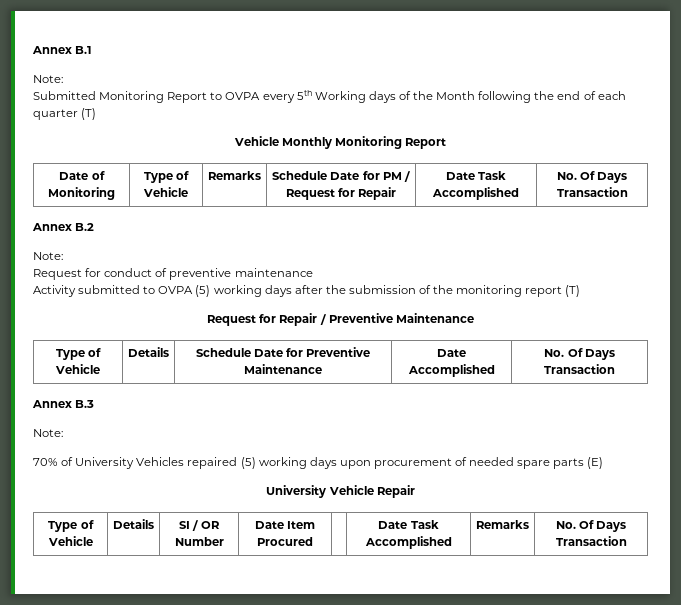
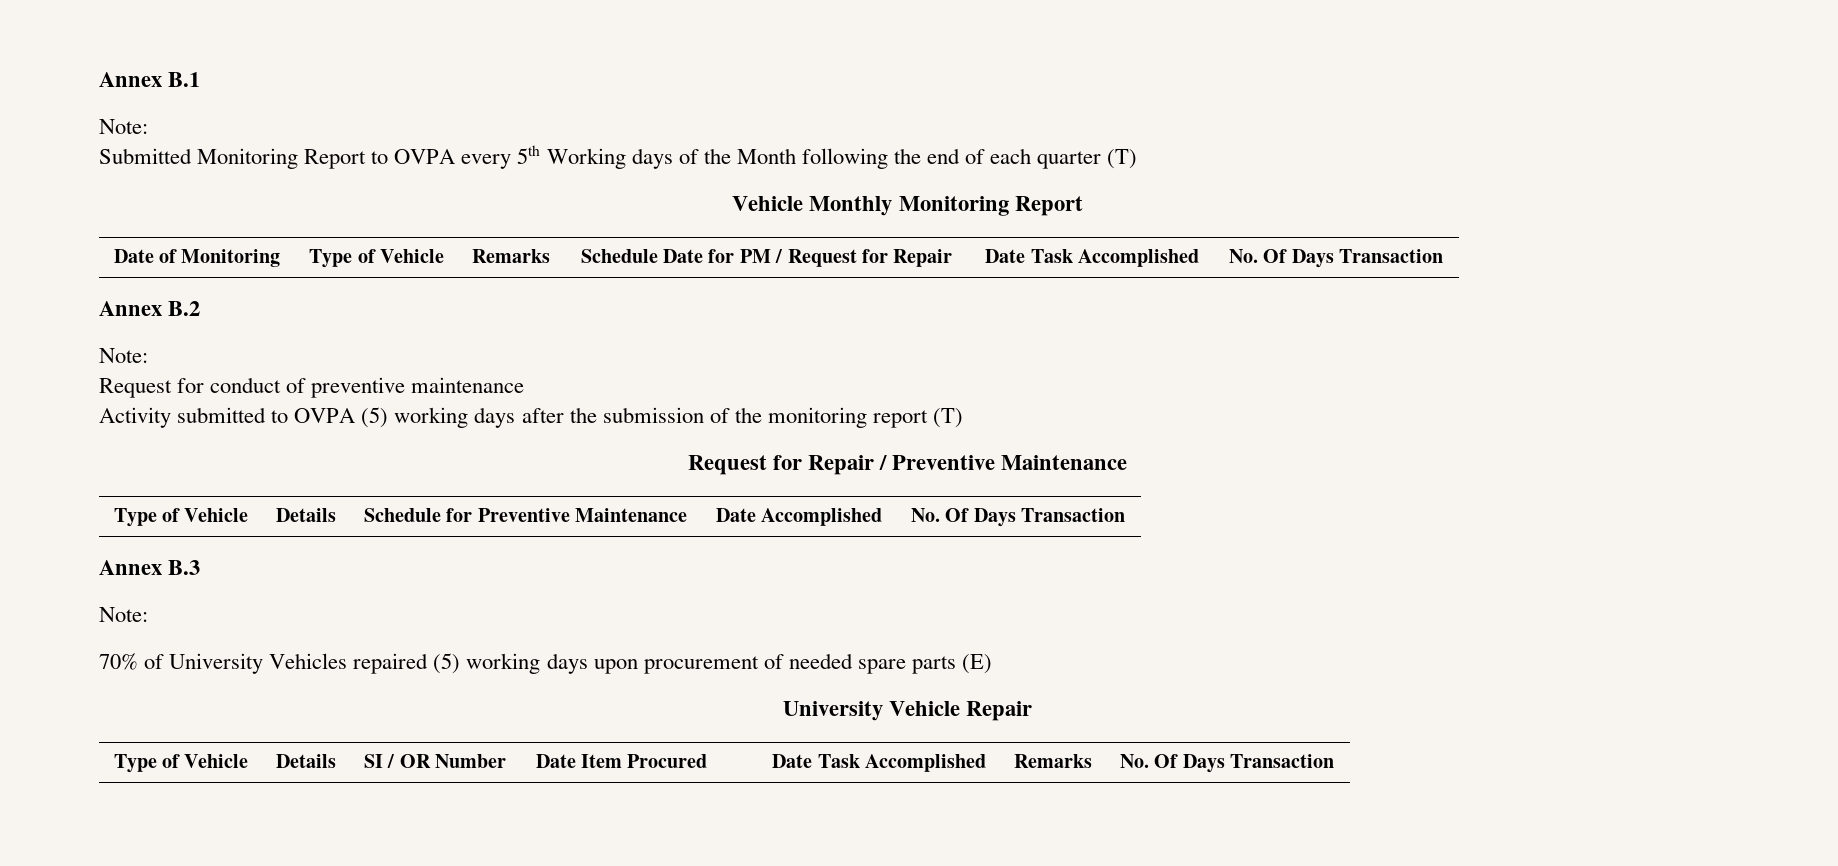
[253,349,283,357] Date -> (441, 515) none

